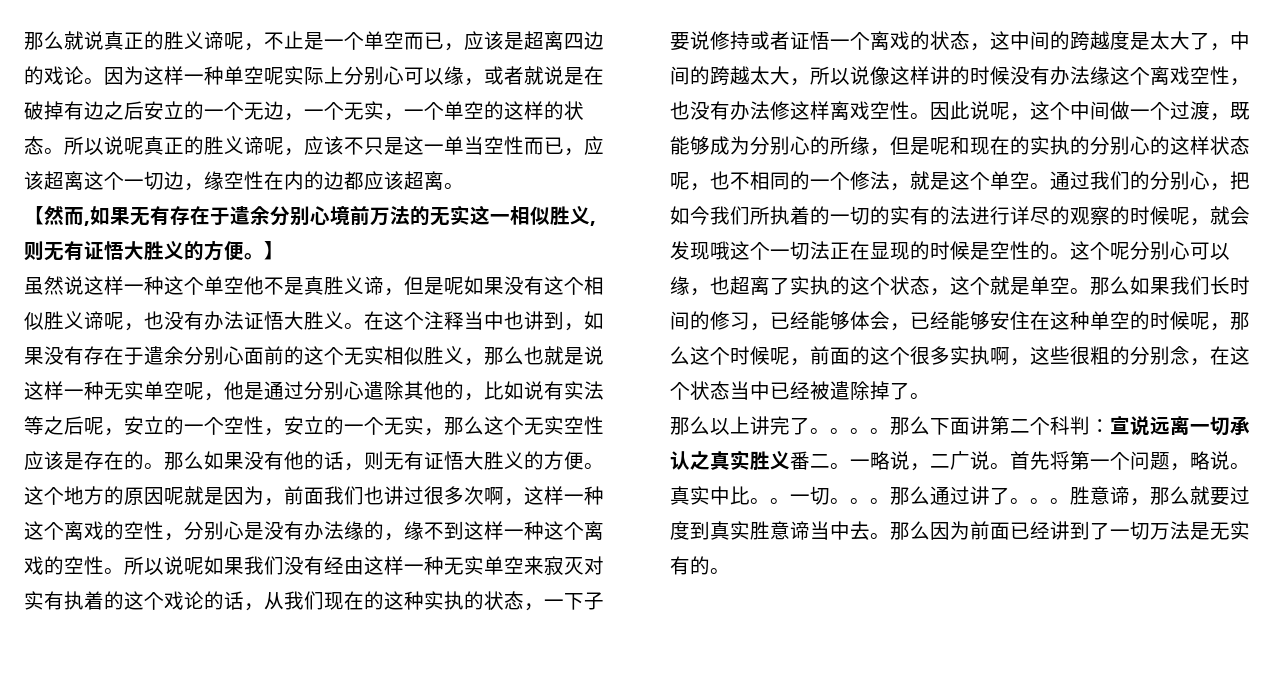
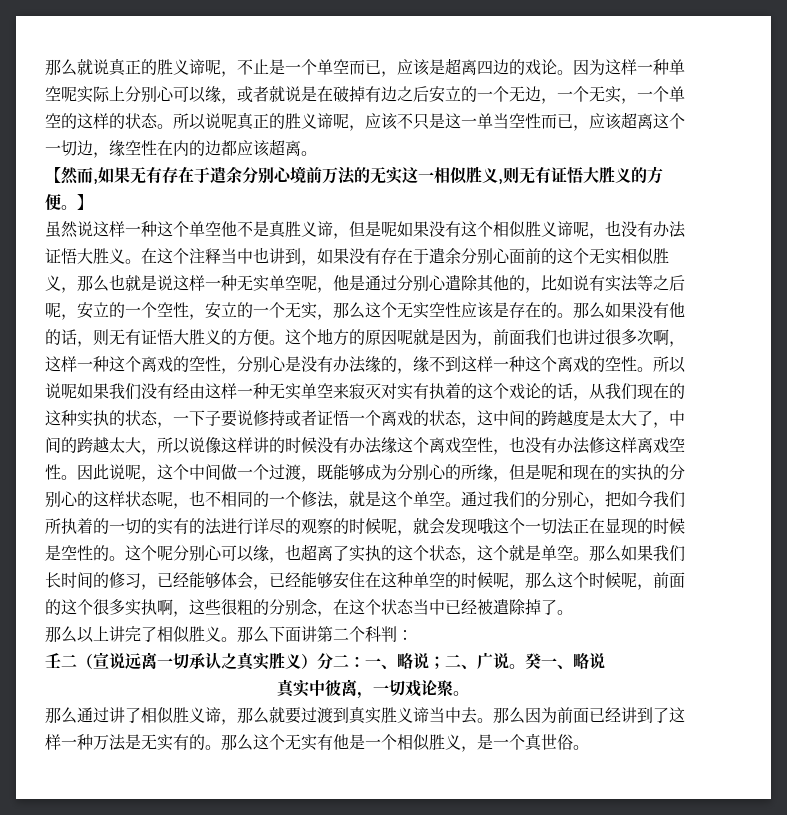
[810,428,870,434] 。。。 -> [157,626,221,643] 相似胜义
(1110, 426) none -> [45,653,93,669] // 壬二（
[790,451,1250,471] [670,486,890,505] 番二。一略说，二广说。首先将第一个问题，略说。真实中比。。一切。。。 -> [301,652,605,670] [276,679,469,699] ）分二：一、略说；二、广说。癸一、略说 // 真实中彼离，一切戏论聚。 //
[1010,486,1110,505] 。。。胜意 -> [141,707,205,724] 相似胜义
[670,521,690,540] 度 -> [317,707,333,723] 渡
[770,521,790,540] 意 -> [397,707,413,723] 义
[1110,521,1150,540] 一切 -> [669,707,685,723] [45,734,93,750] 这样一种
(730, 571) none -> [221,733,589,752] 那么这个无实有他是一个相似胜义，是一个真世俗。

